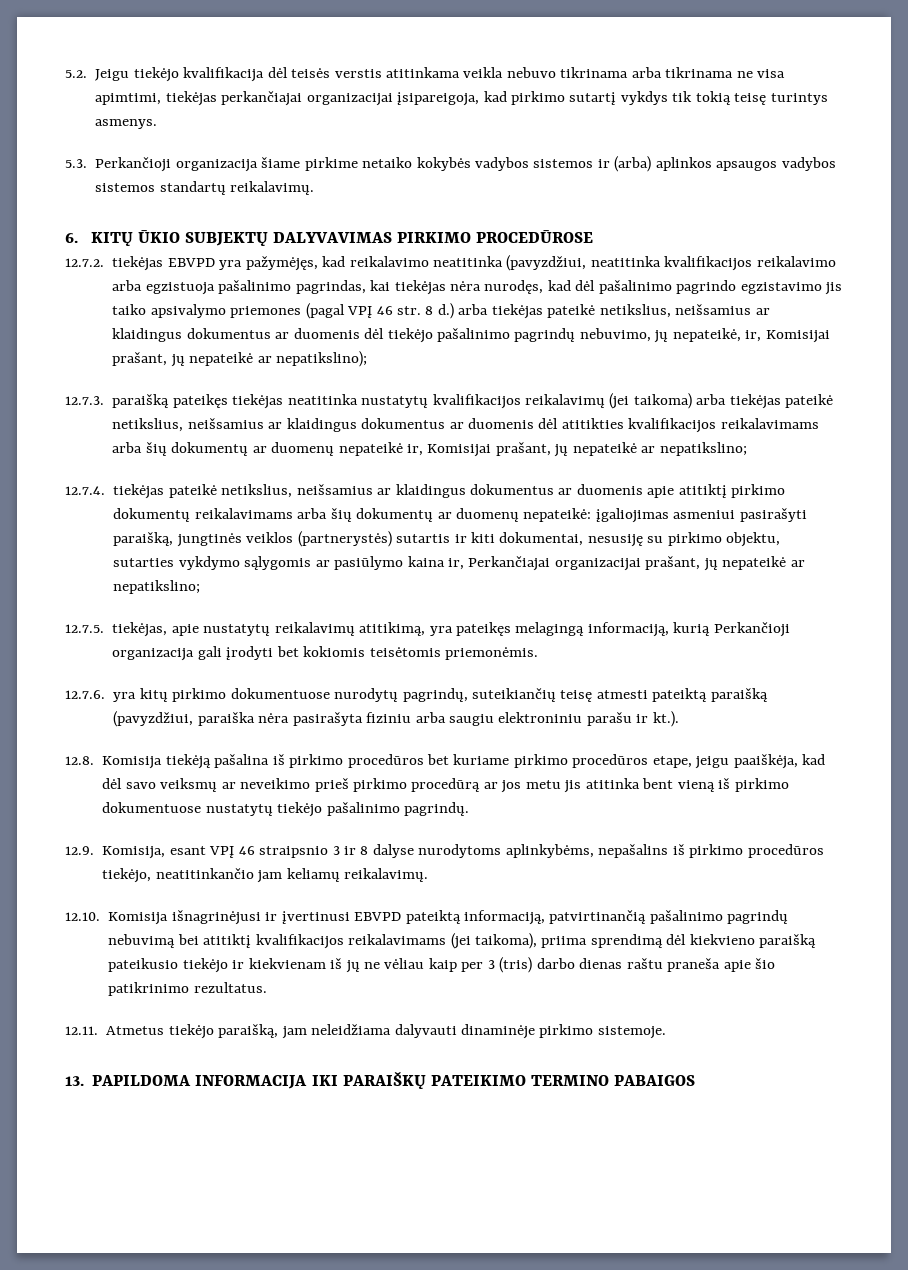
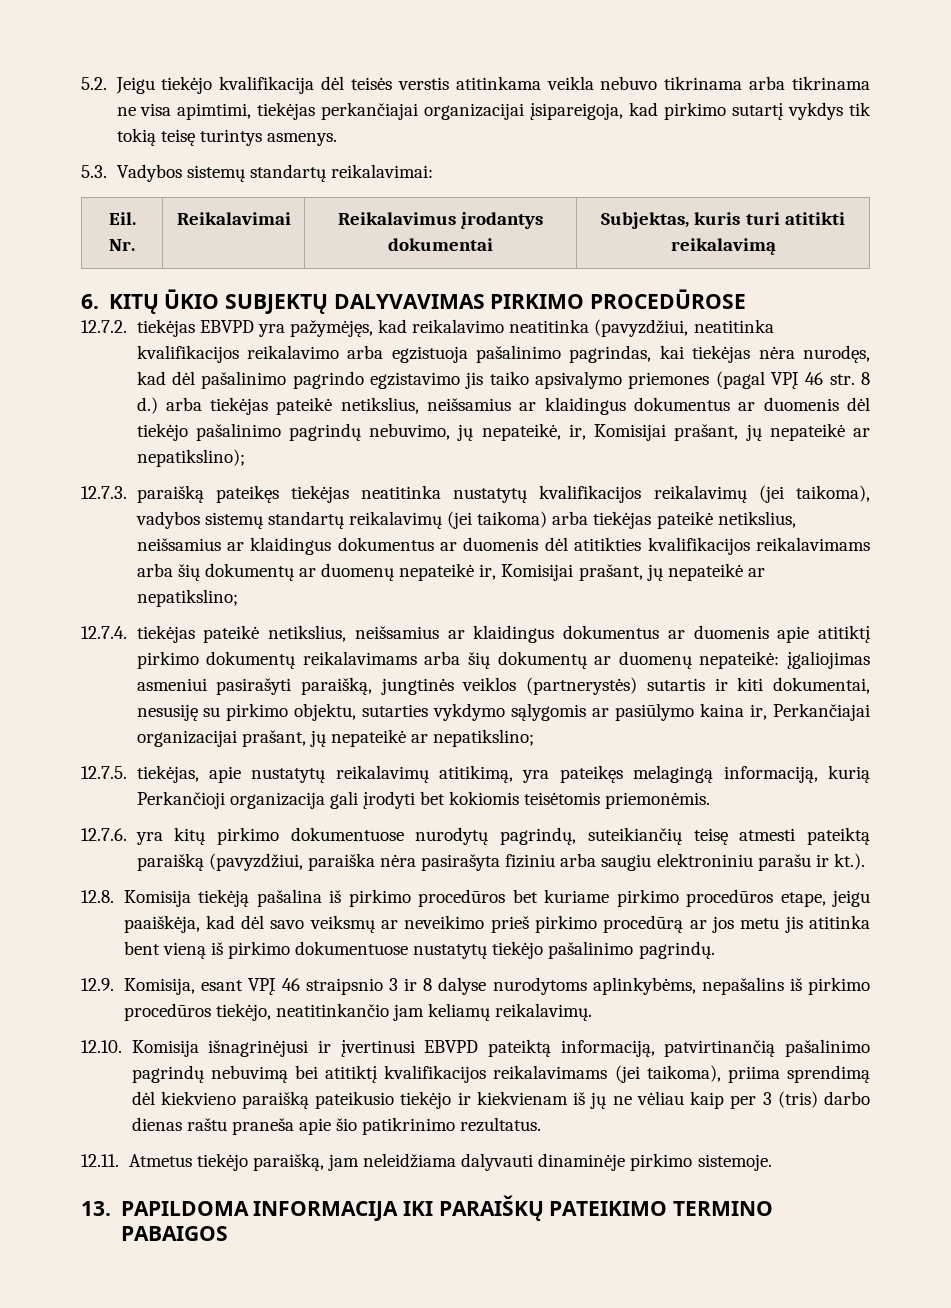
[95,156,836,172] [95,181,315,195] Perkančioji organizacija šiame pirkime netaiko kokybės vadybos sistemos ir (arba) aplinkos apsaugos vadybos sistemos standartų reikalavimų. -> [116,164,433,182] [108,212,136,225] [109,239,135,251] [176,212,291,225] [337,212,544,229] [388,238,493,251] [601,212,845,229] [670,238,776,255] Vadybos sistemų standartų reikalavimai: // Eil. Nr. | Reikalavimai | Reikalavimus įrodantys dokumentai | Subjektas, kuris turi atitikti reikalavimą
(630, 401) none -> [796,485,870,502] [135,511,473,529] taikoma), vadybos sistemų standartų reikalavimų (jei

